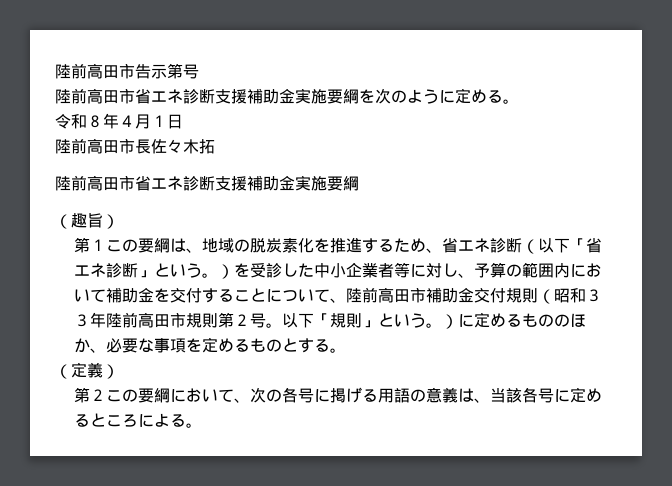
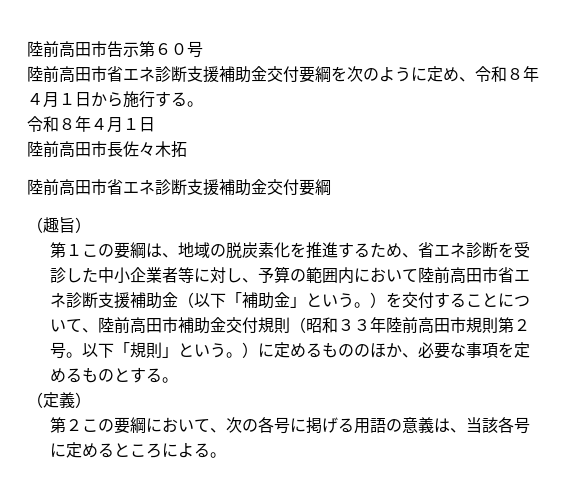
(183, 71) none -> [155,43,187,55] ６０
[295,88,327,104] 実施 -> [267,66,299,83] 交付
(487, 96) none -> [459,66,539,82] [27,91,171,108] 、令和８年４月１日から施行す
[295,175,327,191] 実施 -> [267,179,299,196] 交付
[521,238,602,254] [73,263,234,279] （以下「省エネ診断」という。） -> (499, 250) none
[105,287,154,303] 補助金 -> [418,267,531,284] [50,292,387,309] 陸前高田市省エネ診断支援補助金（以下「補助金」という。）

